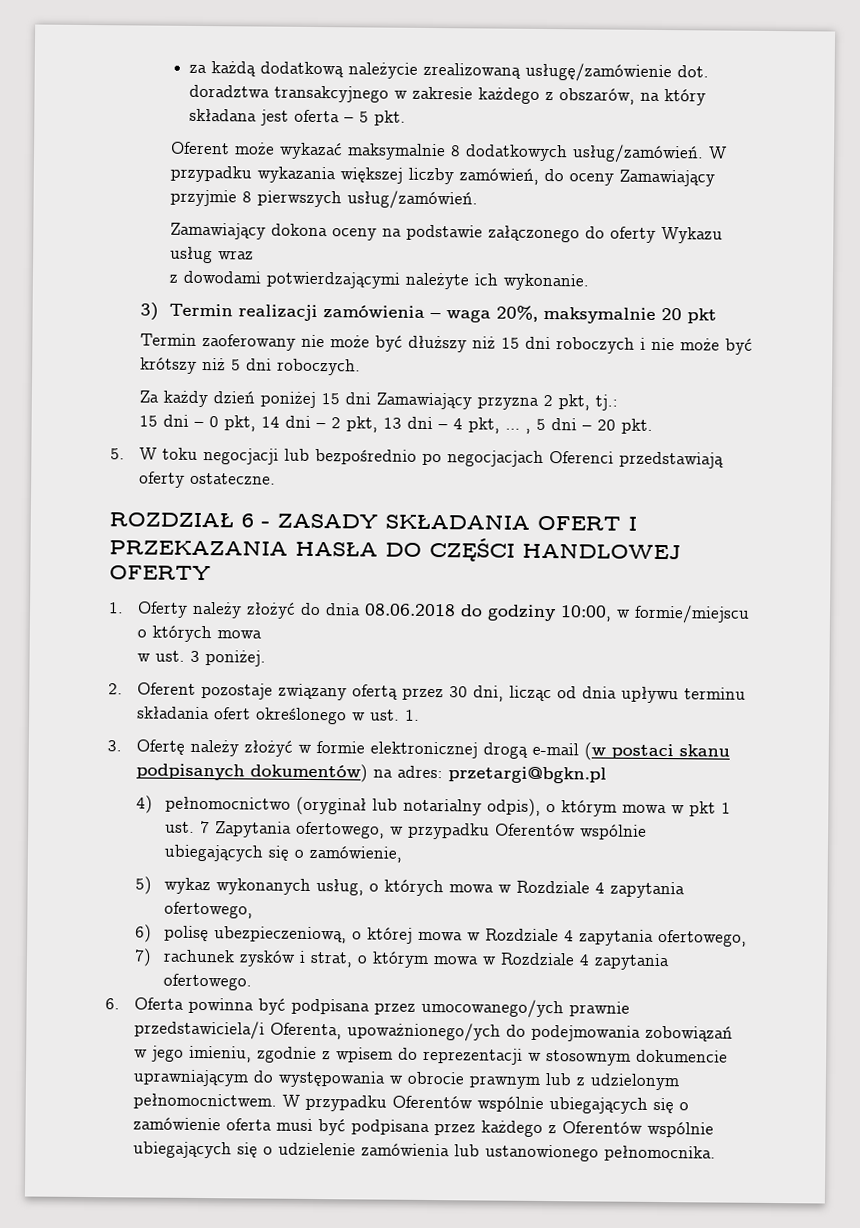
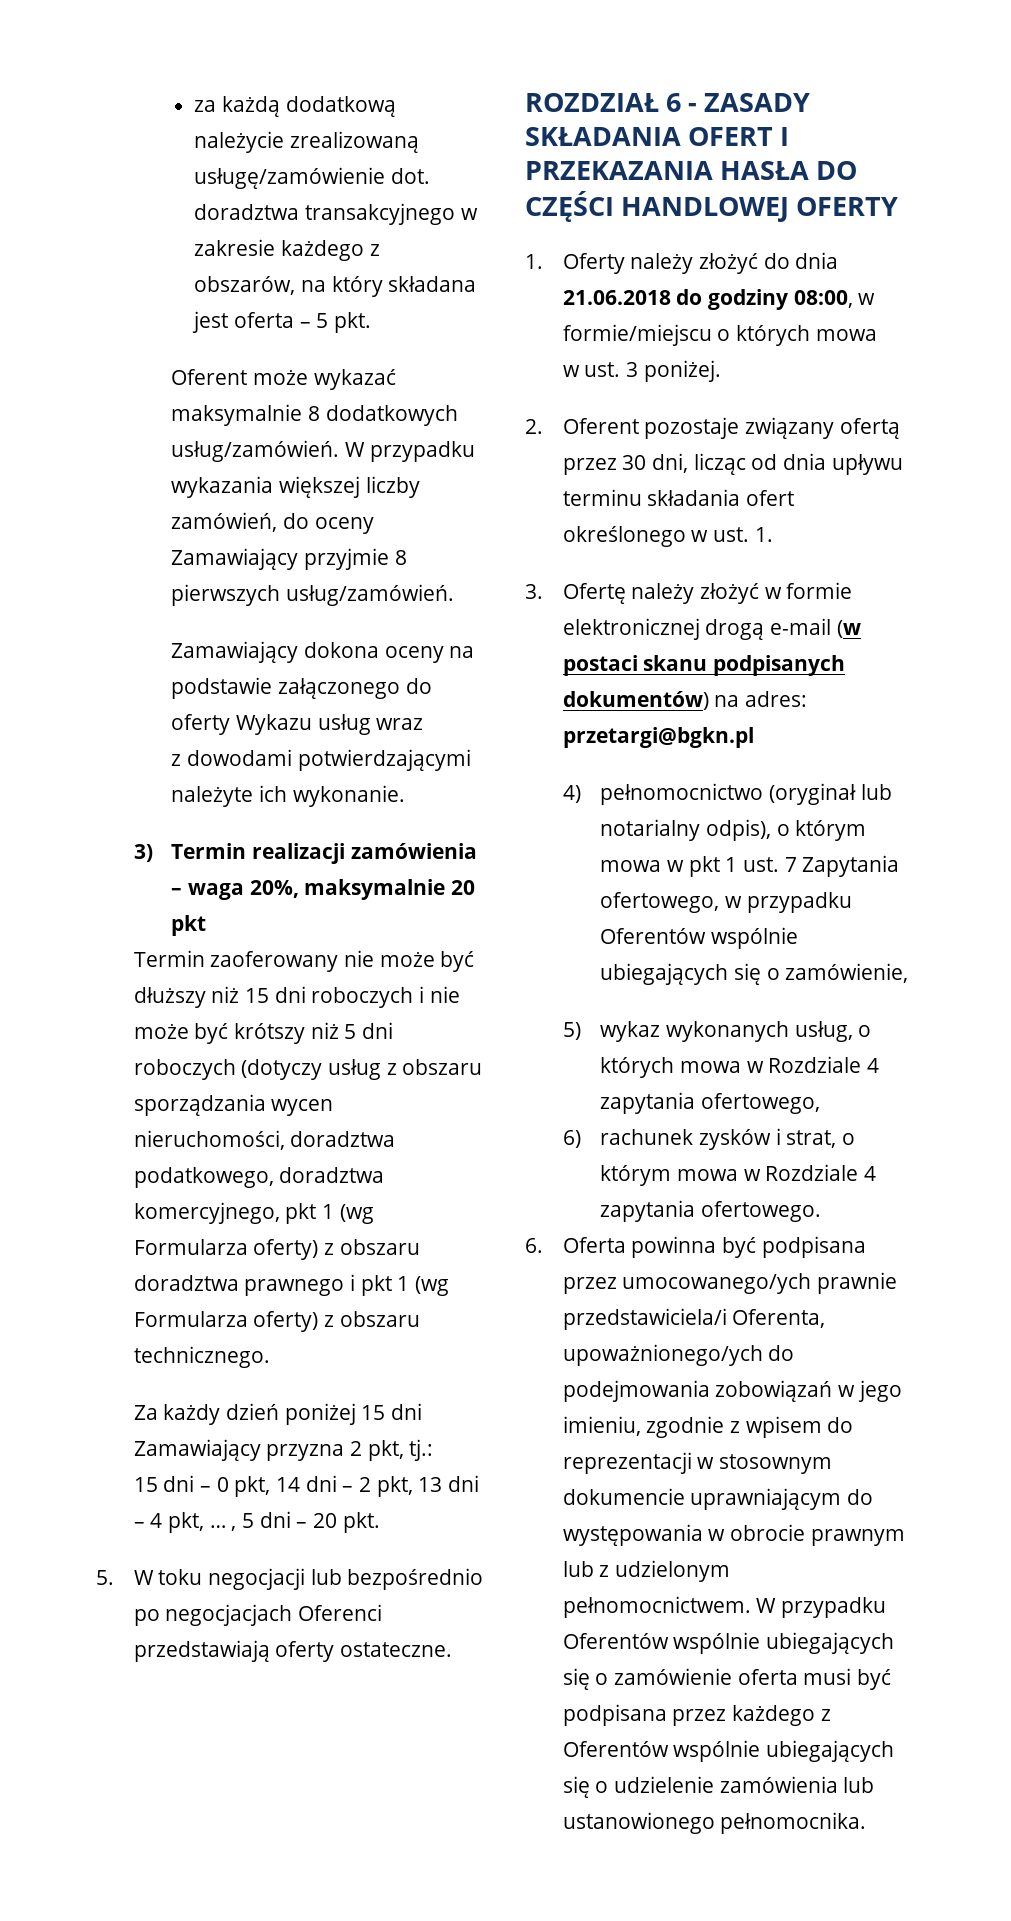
[277,358,362,376] roboczych. -> [133,1059,483,1080] [133,1094,334,1116] [133,1130,396,1150] [133,1167,385,1188] [133,1202,374,1224] [133,1239,420,1260] [133,1274,449,1296] [133,1311,420,1332] [133,1346,270,1368] roboczych (dotyczy usług z obszaru sporządzania wycen nieruchomości, doradztwa podatkowego, doradztwa komercyjnego, pkt 1 (wg Formularza oferty) z obszaru doradztwa prawnego i pkt 1 (wg Formularza oferty) z obszaru technicznego.
[364,603,457,617] 08.06.2018 -> [562,290,671,305] 21.06.2018
[560,605,613,622] 10:00, -> [793,290,853,308] 08:00,
[164,925,748,947] [134,948,153,967] polisę ubezpieczeniową, o której mowa w Rozdziale 4 zapytania ofertowego, // 7) -> (581, 1139) none

